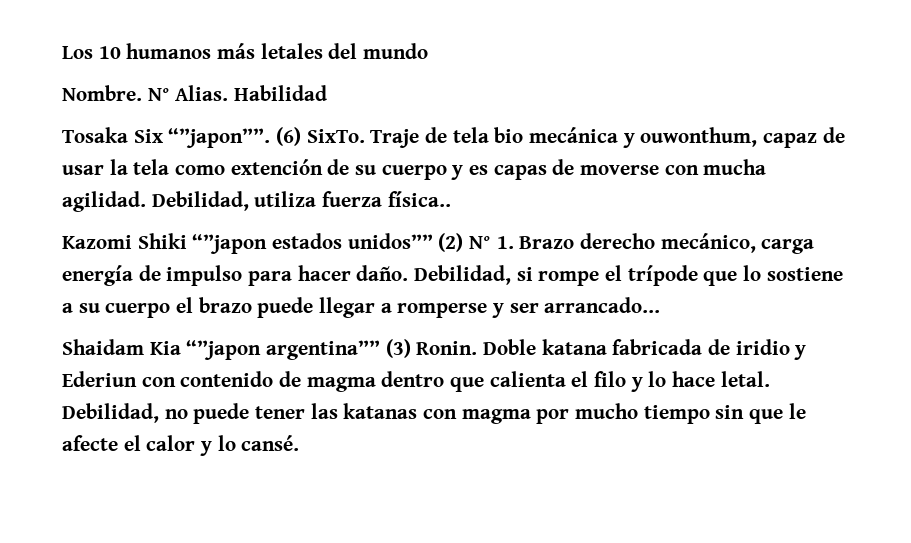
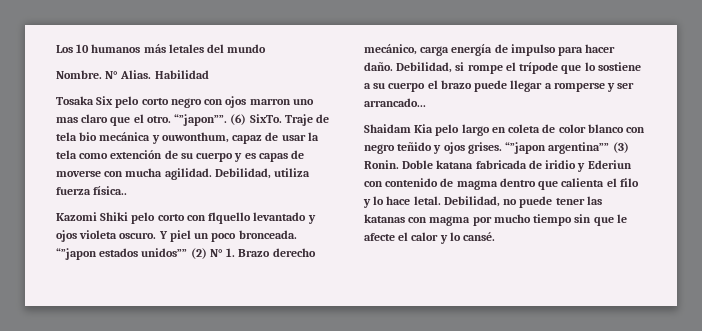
(163, 136) none -> [115,96,314,108] [56,114,171,126] pelo corto negro con ojos marron uno mas claro que el otro.
(187, 241) none -> [131,212,316,224] [56,230,297,242] pelo corto con flquello levantado y ojos violeta oscuro. Y piel un poco bronceada.
(181, 348) none -> [435,124,646,136] [364,142,502,154] pelo largo en coleta de color blanco con negro teñido y ojos grises.

